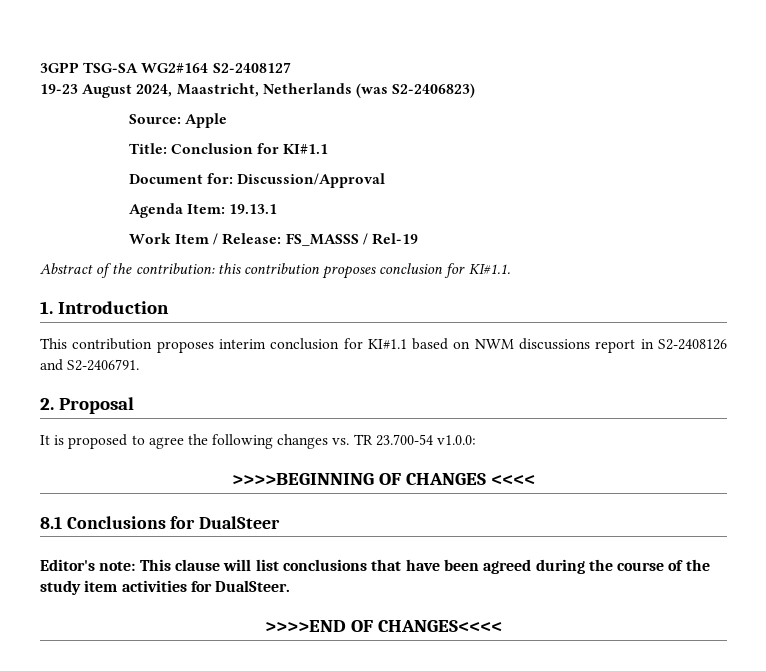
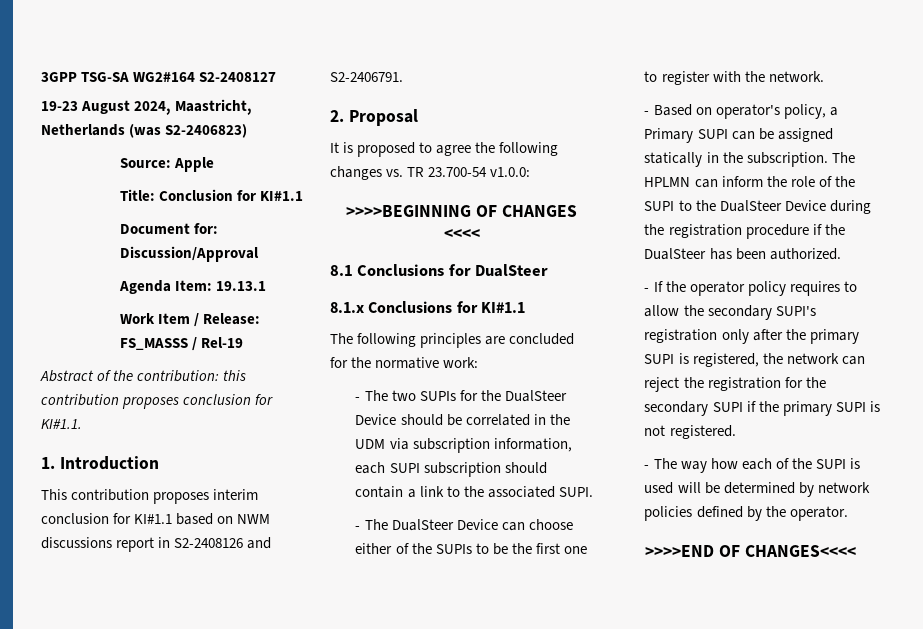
[40,559,710,574] [40,580,291,595] Editor's note: This clause will list conclusions that have been agreed during the course of the study item activities for DualSteer. -> [330,301,525,313] [330,333,575,348] [330,357,479,369] [355,390,567,402] [355,414,570,426] [355,438,572,453] [355,462,547,477] [355,486,593,498] [355,519,573,531] [355,543,587,555] [644,71,824,85] [644,104,838,119] [644,128,833,143] [644,152,855,167] [644,176,855,188] [644,200,871,214] [644,224,845,239] [644,248,841,260] [644,281,857,296] [644,305,816,320] [644,329,859,344] [644,353,865,367] [644,377,826,392] [644,401,880,416] [644,425,736,439] [644,458,860,473] [644,482,870,497] [644,506,848,521] 8.1.x Conclusions for KI#1.1 // The following principles are concluded for the normative work: // - The two SUPIs for the DualSteer Device should be correlated in the UDM via subscription information, each SUPI subscription should contain a link to the associated SUPI. // - The DualSteer Device can choose either of the SUPIs to be the first one to register with the network. // - Based on operator's policy, a Primary SUPI can be assigned statically in the subscription. The HPLMN can inform the role of the SUPI to the DualSteer Device during the registration procedure if the DualSteer has been authorized. // - If the operator policy requires to allow the secondary SUPI's registration only after the primary SUPI is registered, the network can reject the registration for the secondary SUPI if the primary SUPI is not registered. // - The way how each of the SUPI is used will be determined by network policies defined by the operator.

